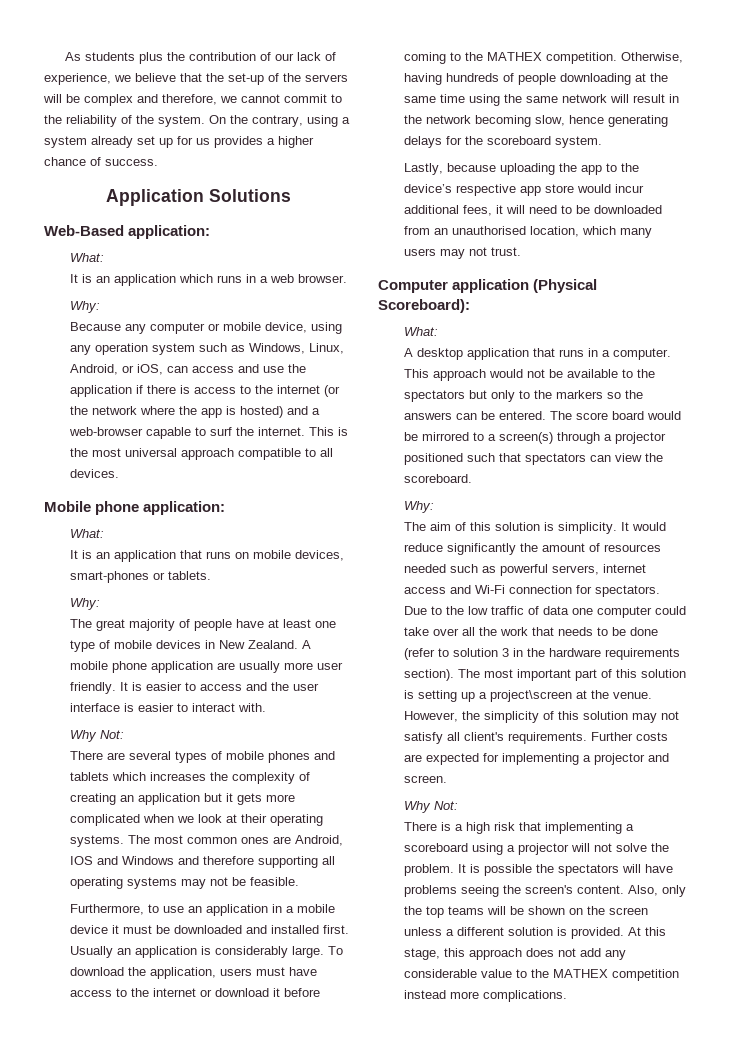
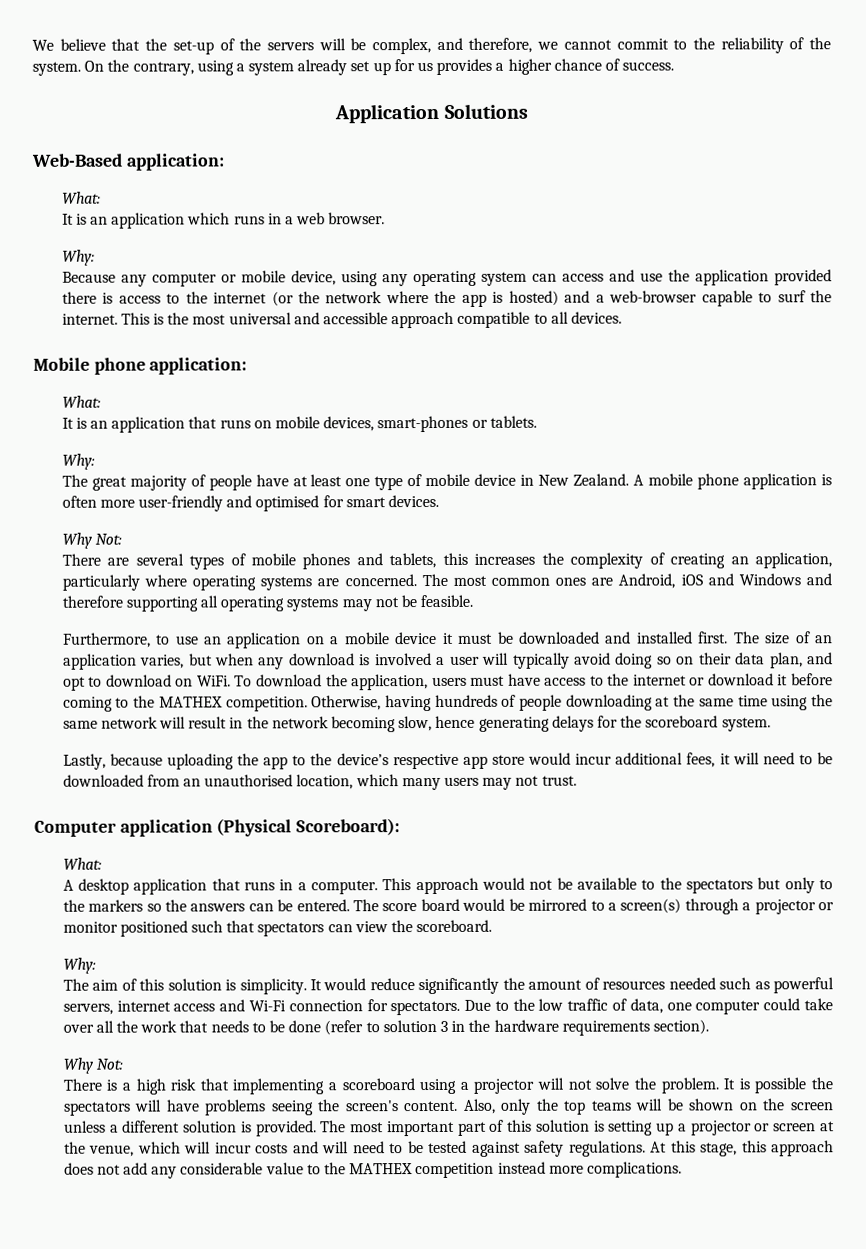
[65,52,337,64] [44,73,131,85] As students plus the contribution of our lack of experience, we -> [32,39,54,51] We
[84,94,133,106] complex -> [371,38,431,55] complex,
[94,343,344,355] [69,364,163,375] operation system such as Windows, Linux, Android, or iOS, -> [412,270,527,287] operating system
[135,385,143,394] if -> [774,269,833,286] provided
(177, 452) none -> [293,312,389,325] and accessible
[155,640,201,649] devices -> [474,473,517,486] device
[216,661,343,673] [69,682,319,694] [69,703,266,712] are usually more user friendly. It is easier to access and the user interface is easier to interact with. -> [821,474,833,486] [61,494,440,512] is often more user-friendly and optimised for smart devices.
[69,772,146,781] tablets which -> [389,552,468,569] tablets, this
[137,793,295,805] [69,814,323,826] [69,835,124,847] application but it gets more complicated when we look at their operating systems. -> [755,552,833,569] [61,574,417,591] application, particularly where operating systems are concerned.
[69,856,93,865] IOS -> [680,574,703,586] iOS
[271,904,282,913] in -> [306,636,325,645] on
[69,946,324,958] Usually an application is considerably large. -> [733,631,834,645] [62,652,834,670] [62,674,231,691] The size of an application varies, but when any download is involved a user will typically avoid doing so on their data plan, and opt to download on WiFi.
(666, 438) none -> [817,902,834,911] [62,921,118,933] or monitor
[542,606,569,615] data -> [629,998,663,1014] data,
[457,669,686,681] [403,690,652,702] [403,711,679,723] [403,732,668,744] [403,753,669,765] [403,775,447,783] The most important part of this solution is setting up a project\screen at the venue. However, the simplicity of this solution may not satisfy all client's requirements. Further costs are expected for implementing a projector and screen. -> (709, 1027) none
(624, 933) none -> [320,1119,835,1137] [63,1140,646,1157] The most important part of this solution is setting up a projector or screen at the venue, which will incur costs and will need to be tested against safety regulations.

